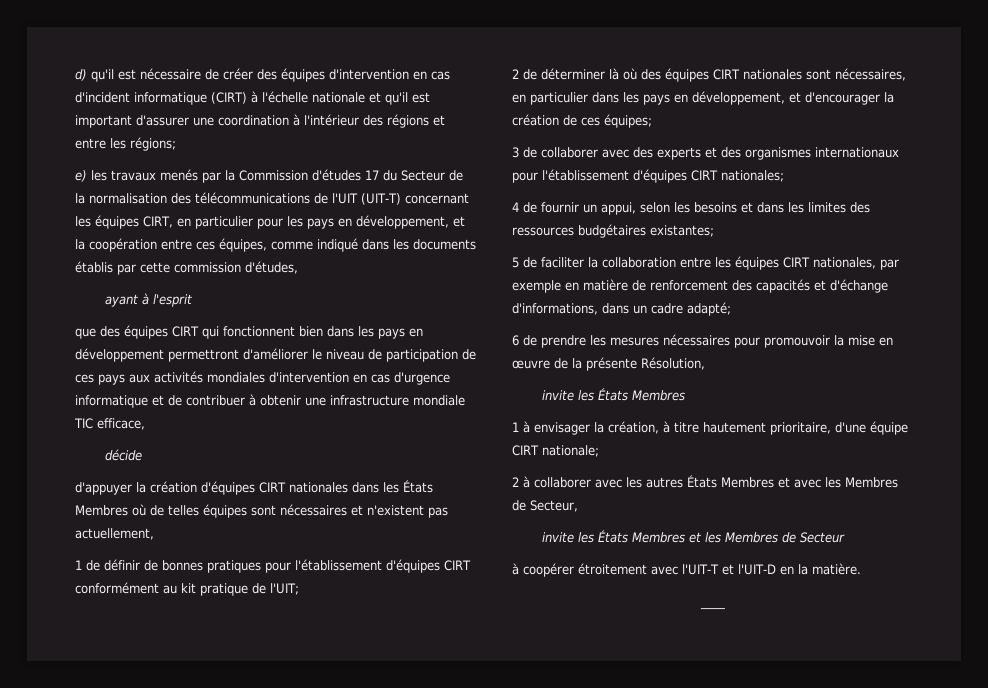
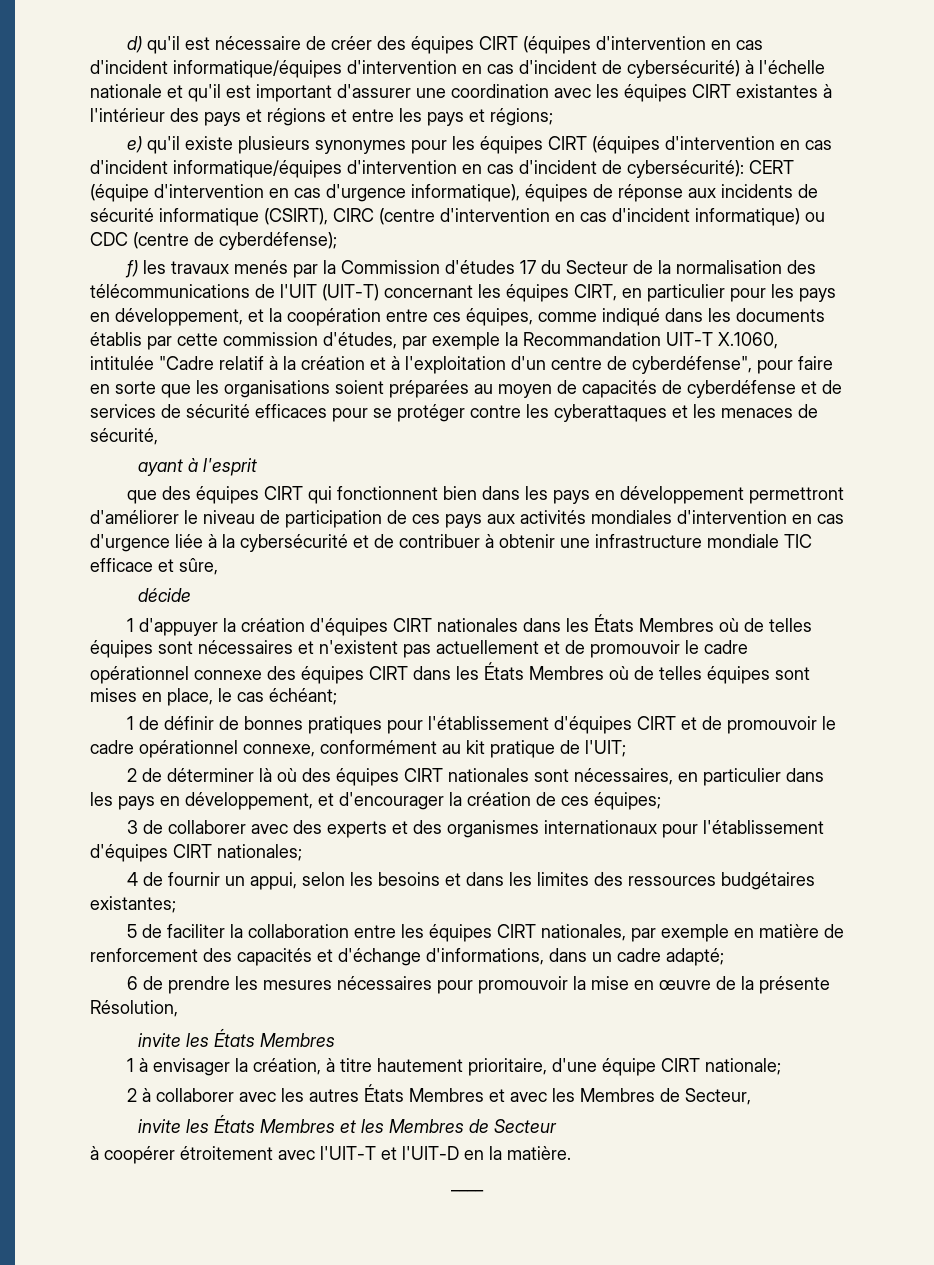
[329,69,450,80] [75,92,247,105] d'intervention en cas d'incident informatique (CIRT) -> [478,36,763,54] [90,60,740,78] CIRT (équipes d'intervention en cas d'incident informatique/équipes d'intervention en cas d'incident de cybersécurité)
(289, 120) none -> [554,84,818,102] avec les équipes CIRT existantes
(383, 120) none -> [204,109,262,126] pays et
(126, 143) none -> [427,109,485,126] pays et
(87, 176) none -> [146,136,832,154] [90,160,794,178] [90,184,818,202] [90,208,825,226] [90,232,337,250] [124,260,138,278] qu'il existe plusieurs synonymes pour les équipes CIRT (équipes d'intervention en cas d'incident informatique/équipes d'intervention en cas d'incident de cybersécurité): CERT (équipe d'intervention en cas d'urgence informatique), équipes de réponse aux incidents de sécurité informatique (CSIRT), CIRC (centre d'intervention en cas d'incident informatique) ou CDC (centre de cyberdéfense); // f)
(298, 267) none -> [402,332,778,350] [90,356,833,374] [90,380,842,398] [90,404,818,422] [90,428,158,445] par exemple la Recommandation UIT-T X.1060, intitulée "Cadre relatif à la création et à l'exploitation d'un centre de cyberdéfense", pour faire en sorte que les organisations soient préparées au moyen de capacités de cyberdéfense et de services de sécurité efficaces pour se protéger contre les cyberattaques et les menaces de sécurité,
[75,395,148,408] informatique -> [175,534,348,552] liée à la cybersécurité
[97,418,145,430] efficace, -> [90,558,218,575] efficace et sûre,
(142, 455) none -> [126,618,134,632] 1
[75,528,154,540] actuellement, -> [436,640,748,658] [90,662,810,684] [90,688,337,706] actuellement et de promouvoir le cadre opérationnel connexe des équipes CIRT dans les États Membres où de telles équipes sont mises en place, le cas échéant;
(471, 565) none -> [680,716,836,734] [90,740,315,758] et de promouvoir le cadre opérationnel connexe,

